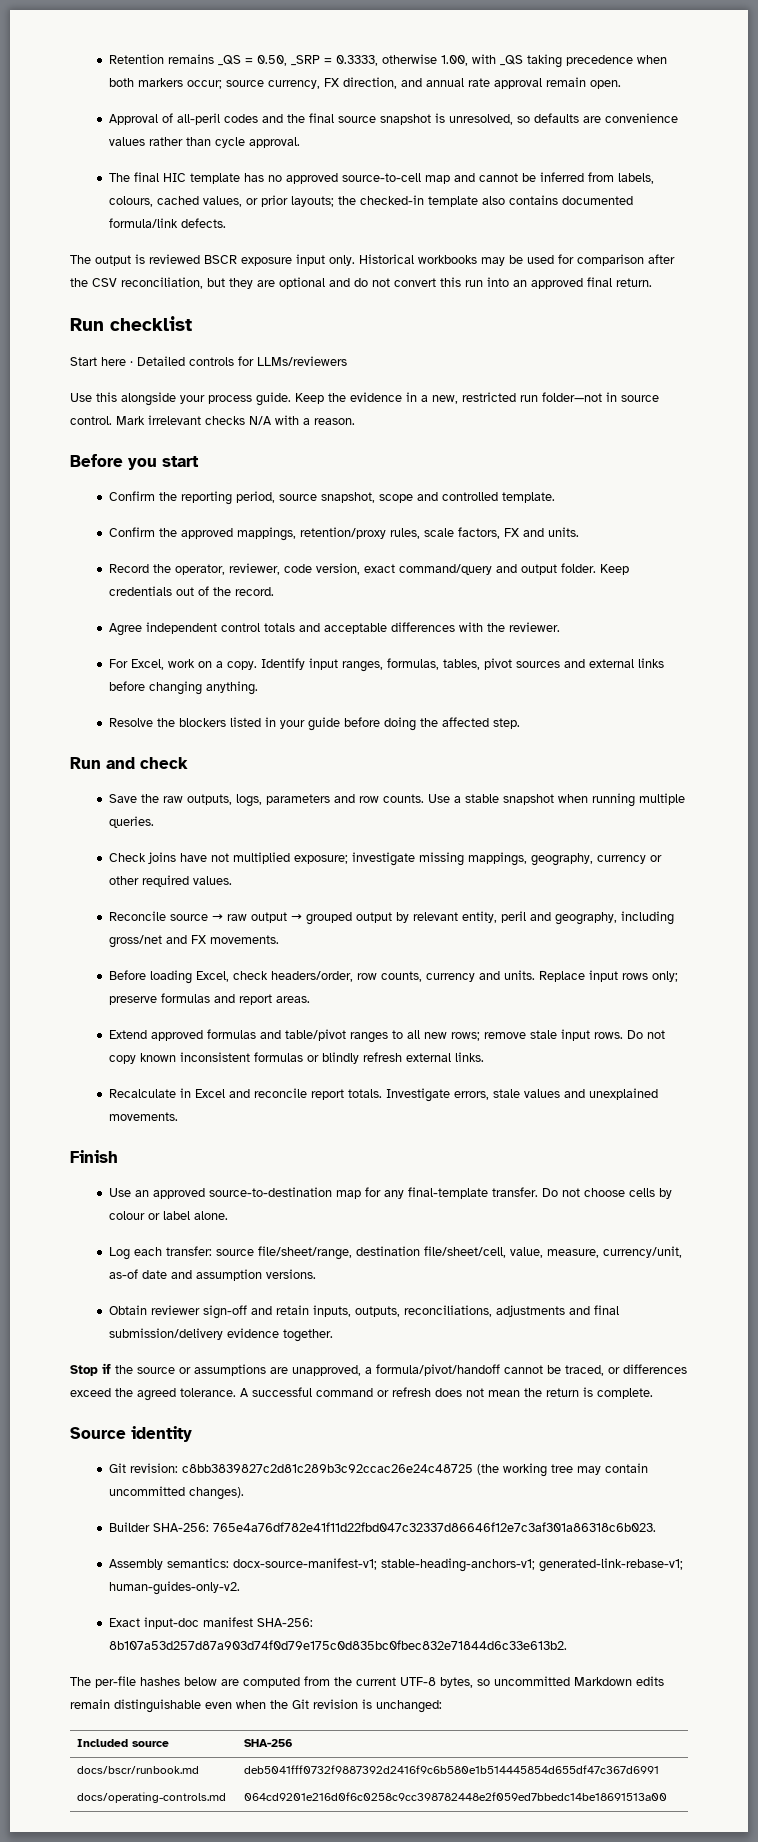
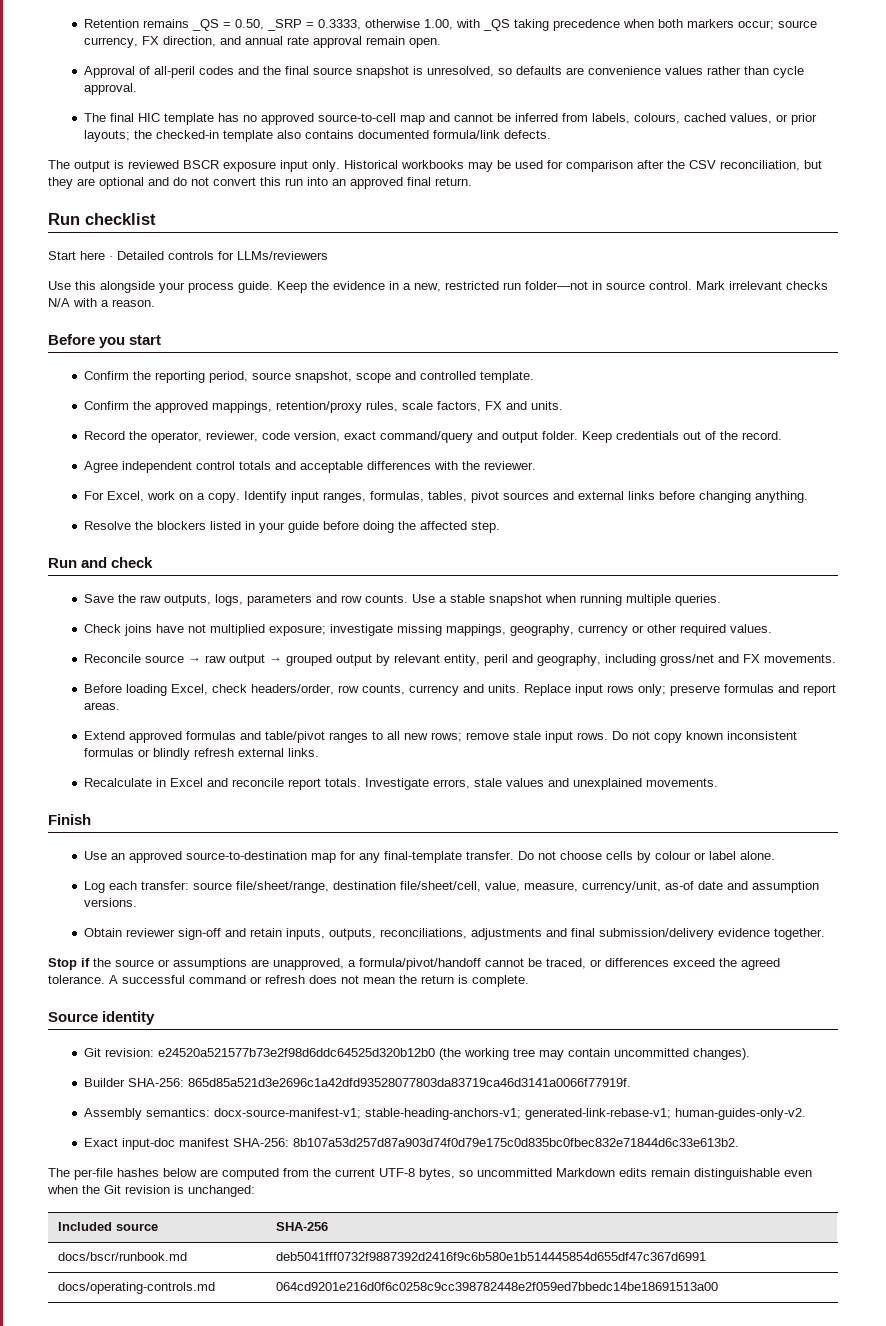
[181,1464,473,1473] c8bb3839827c2d81c289b3c92ccac26e24c48725 -> [157,1048,435,1057] e24520a521577b73e2f98d6ddc64525d320b12b0
[212,1522,656,1532] 765e4a76df782e41f11d22fbd047c32337d86646f12e7c3af301a86318c6b023. -> [187,1078,631,1087] 865d85a521d3e2696c1a42dfd93528077803da83719ca46d3141a0066f77919f.

